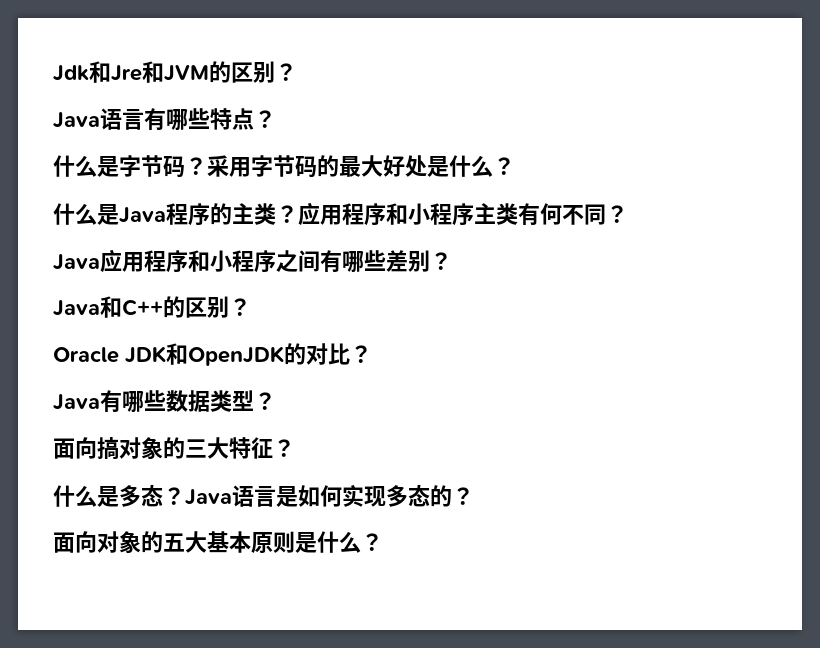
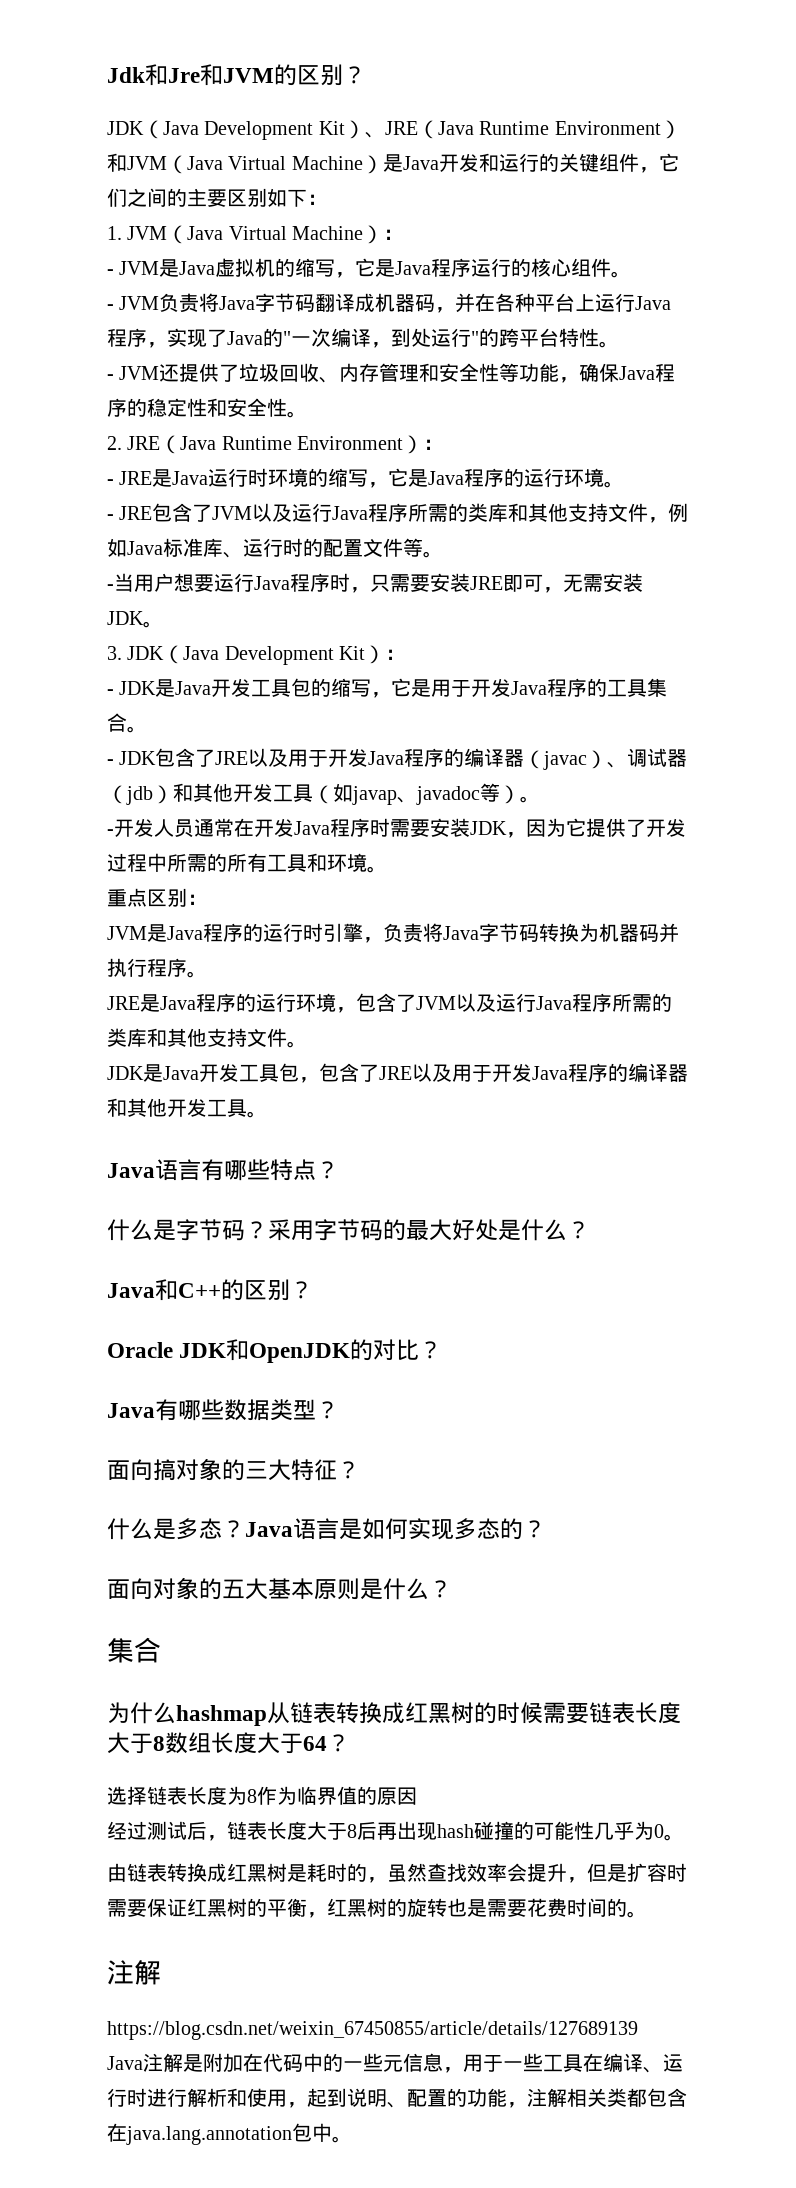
(297, 72) none -> [107,120,681,140] [107,153,679,174] [107,188,327,207] [107,225,404,244] [107,258,632,278] [107,293,672,313] [107,328,619,348] [107,363,676,383] [107,398,307,418] [107,435,444,454] [107,468,625,488] [107,503,689,523] [107,538,443,558] [107,573,643,593] [107,611,163,628] [107,645,406,665] [107,678,668,698] [107,713,147,733] [107,748,688,770] [107,783,540,805] [107,818,686,838] [107,853,387,873] [107,888,207,907] [107,923,679,943] [107,958,207,978] [107,993,672,1013] [107,1028,307,1048] [107,1063,688,1083] [107,1098,267,1118] // JDK（Java Development Kit）、JRE（Java Runtime Environment）和JVM（Java Virtual Machine）是Java开发和运行的关键组件，它们之间的主要区别如下： // 1. JVM（Java Virtual Machine）： // - JVM是Java虚拟机的缩写，它是Java程序运行的核心组件。 // - JVM负责将Java字节码翻译成机器码，并在各种平台上运行Java程序，实现了Java的"一次编译，到处运行"的跨平台特性。 // - JVM还提供了垃圾回收、内存管理和安全性等功能，确保Java程序的稳定性和安全性。 // 2. JRE（Java Runtime Environment）： // - JRE是Java运行时环境的缩写，它是Java程序的运行环境。 // - JRE包含了JVM以及运行Java程序所需的类库和其他支持文件，例如Java标准库、运行时的配置文件等。 // -当用户想要运行Java程序时，只需要安装JRE即可，无需安装JDK。 // 3. JDK（Java Development Kit）： // - JDK是Java开发工具包的缩写，它是用于开发Java程序的工具集合。 // - JDK包含了JRE以及用于开发Java程序的编译器（javac）、调试器（jdb）和其他开发工具（如javap、javadoc等）。 // -开发人员通常在开发Java程序时需要安装JDK，因为它提供了开发过程中所需的所有工具和环境。 // 重点区别： // JVM是Java程序的运行时引擎，负责将Java字节码转换为机器码并执行程序。 // JRE是Java程序的运行环境，包含了JVM以及运行Java程序所需的类库和其他支持文件。 // JDK是Java开发工具包，包含了JRE以及用于开发Java程序的编译器和其他开发工具。
[53,202,628,226] [53,249,452,273] // 什么是Java程序的主类？应用程序和小程序主类有何不同？ // Java应用程序和小程序之间有哪些差别？ -> (590, 1230) none
(383, 542) none -> [107,1637,161,1663] [107,1702,681,1726] [107,1732,350,1754] [107,1786,417,1805] [107,1821,684,1841] [107,1863,687,1883] [107,1898,647,1918] [107,1960,161,1985] [107,2021,638,2040] [107,2053,683,2073] [107,2088,687,2108] [107,2123,352,2145] // 集合 // 为什么hashmap从链表转换成红黑树的时候需要链表长度大于8数组长度大于64？ // 选择链表长度为8作为临界值的原因 // 经过测试后，链表长度大于8后再出现hash碰撞的可能性几乎为0。 // 由链表转换成红黑树是耗时的，虽然查找效率会提升，但是扩容时需要保证红黑树的平衡，红黑树的旋转也是需要花费时间的。 // 注解 // https://blog.csdn.net/weixin_67450855/article/details/127689139 // Java注解是附加在代码中的一些元信息，用于一些工具在编译、运行时进行解析和使用，起到说明、配置的功能，注解相关类都包含在java.lang.annotation包中。

